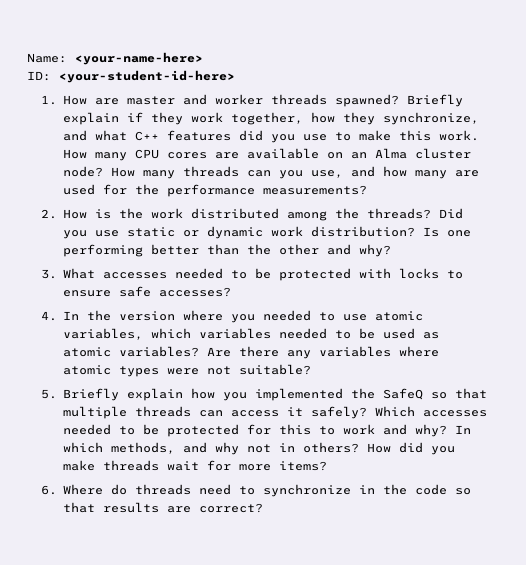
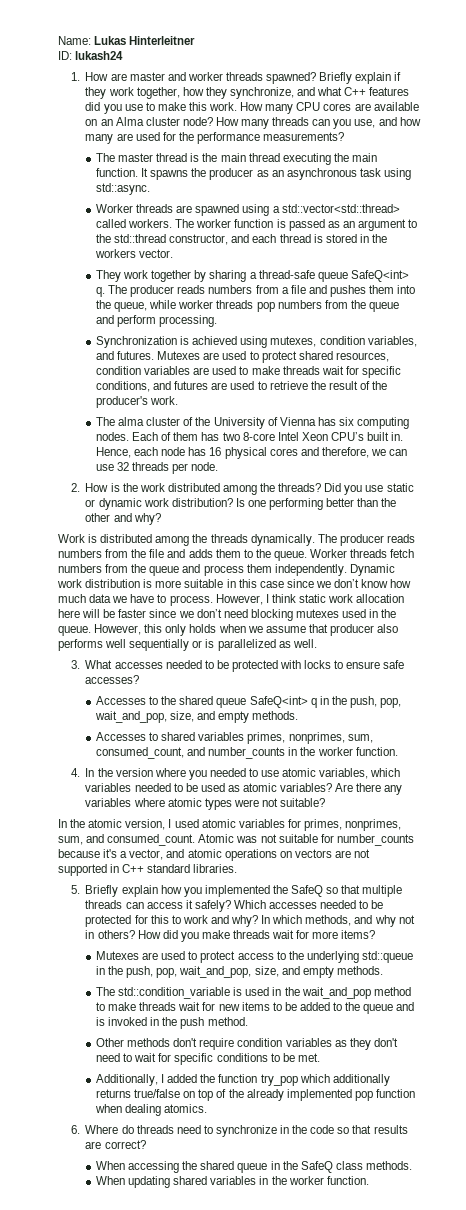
[75,52,203,65] <your-name-here> -> [94,36,196,45] Lukas Hinterleitner
[59,70,235,83] <your-student-id-here> -> [75,51,124,60] lukash24
(367, 190) none -> [95,153,377,165] [95,168,411,180] [95,183,150,195] [95,204,400,216] [95,219,418,231] [95,234,387,245] [94,249,174,258] [95,270,409,282] [95,285,416,297] [95,300,399,312] [95,315,218,327] [95,336,417,348] [95,351,389,363] [95,366,401,378] [95,381,388,392] [95,396,179,408] [95,417,410,429] [95,432,404,441] [95,447,408,459] [95,462,219,474] // The master thread is the main thread executing the main function. It spawns the producer as an asynchronous task using std::async. // Worker threads are spawned using a std::vector<std::thread> called workers. The worker function is passed as an argument to the std::thread constructor, and each thread is stored in the workers vector. // They work together by sharing a thread-safe queue SafeQ<int> q. The producer reads numbers from a file and pushes them into the queue, while worker threads pop numbers from the queue and perform processing. // Synchronization is achieved using mutexes, condition variables, and futures. Mutexes are used to protect shared resources, condition variables are used to make threads wait for specific conditions, and futures are used to retrieve the result of the producer's work. // The alma cluster of the University of Vienna has six computing nodes. Each of them has two 8-core Intel Xeon CPU’s built in. Hence, each node has 16 physical cores and therefore, we can use 32 threads per node.
(391, 250) none -> [58,534,415,546] [58,549,415,561] [58,564,395,576] [57,579,412,588] [58,594,405,606] [58,609,397,621] [58,624,399,636] [58,639,317,651] // Work is distributed among the threads dynamically. The producer reads numbers from the file and adds them to the queue. Worker threads fetch numbers from the queue and process them independently. Dynamic work distribution is more suitable in this case since we don’t know how much data we have to process. However, I think static work allocation here will be faster since we don’t need blocking mutexes used in the queue. However, this only holds when we assume that producer also performs well sequentially or is parallelized as well.
(231, 292) none -> [95,696,402,708] [94,711,299,723] [95,732,373,744] [95,747,398,759] // Accesses to the shared queue SafeQ<int> q in the push, pop, wait_and_pop, size, and empty methods. // Accesses to shared variables primes, nonprimes, sum, consumed_count, and number_counts in the worker function.
(311, 369) none -> [58,819,402,831] [58,834,414,846] [58,849,371,861] [58,864,238,876] // In the atomic version, I used atomic variables for primes, nonprimes, sum, and consumed_count. Atomic was not suitable for number_counts because it's a vector, and atomic operations on vectors are not supported in C++ standard libraries.
(327, 466) none -> [95,951,413,963] [95,966,383,978] [95,987,411,999] [95,1002,415,1014] [95,1017,248,1029] [95,1038,398,1050] [95,1053,320,1065] [95,1074,390,1086] [95,1089,415,1101] [94,1104,208,1116] // Mutexes are used to protect access to the underlying std::queue in the push, pop, wait_and_pop, size, and empty methods. // The std::condition_variable is used in the wait_and_pop method to make threads wait for new items to be added to the queue and is invoked in the push method. // Other methods don't require condition variables as they don't need to wait for specific conditions to be met. // Additionally, I added the function try_pop which additionally returns true/false on top of the already implemented pop function when dealing atomics.
(263, 508) none -> [95,1161,412,1173] [95,1176,369,1188] // When accessing the shared queue in the SafeQ class methods. // When updating shared variables in the worker function.

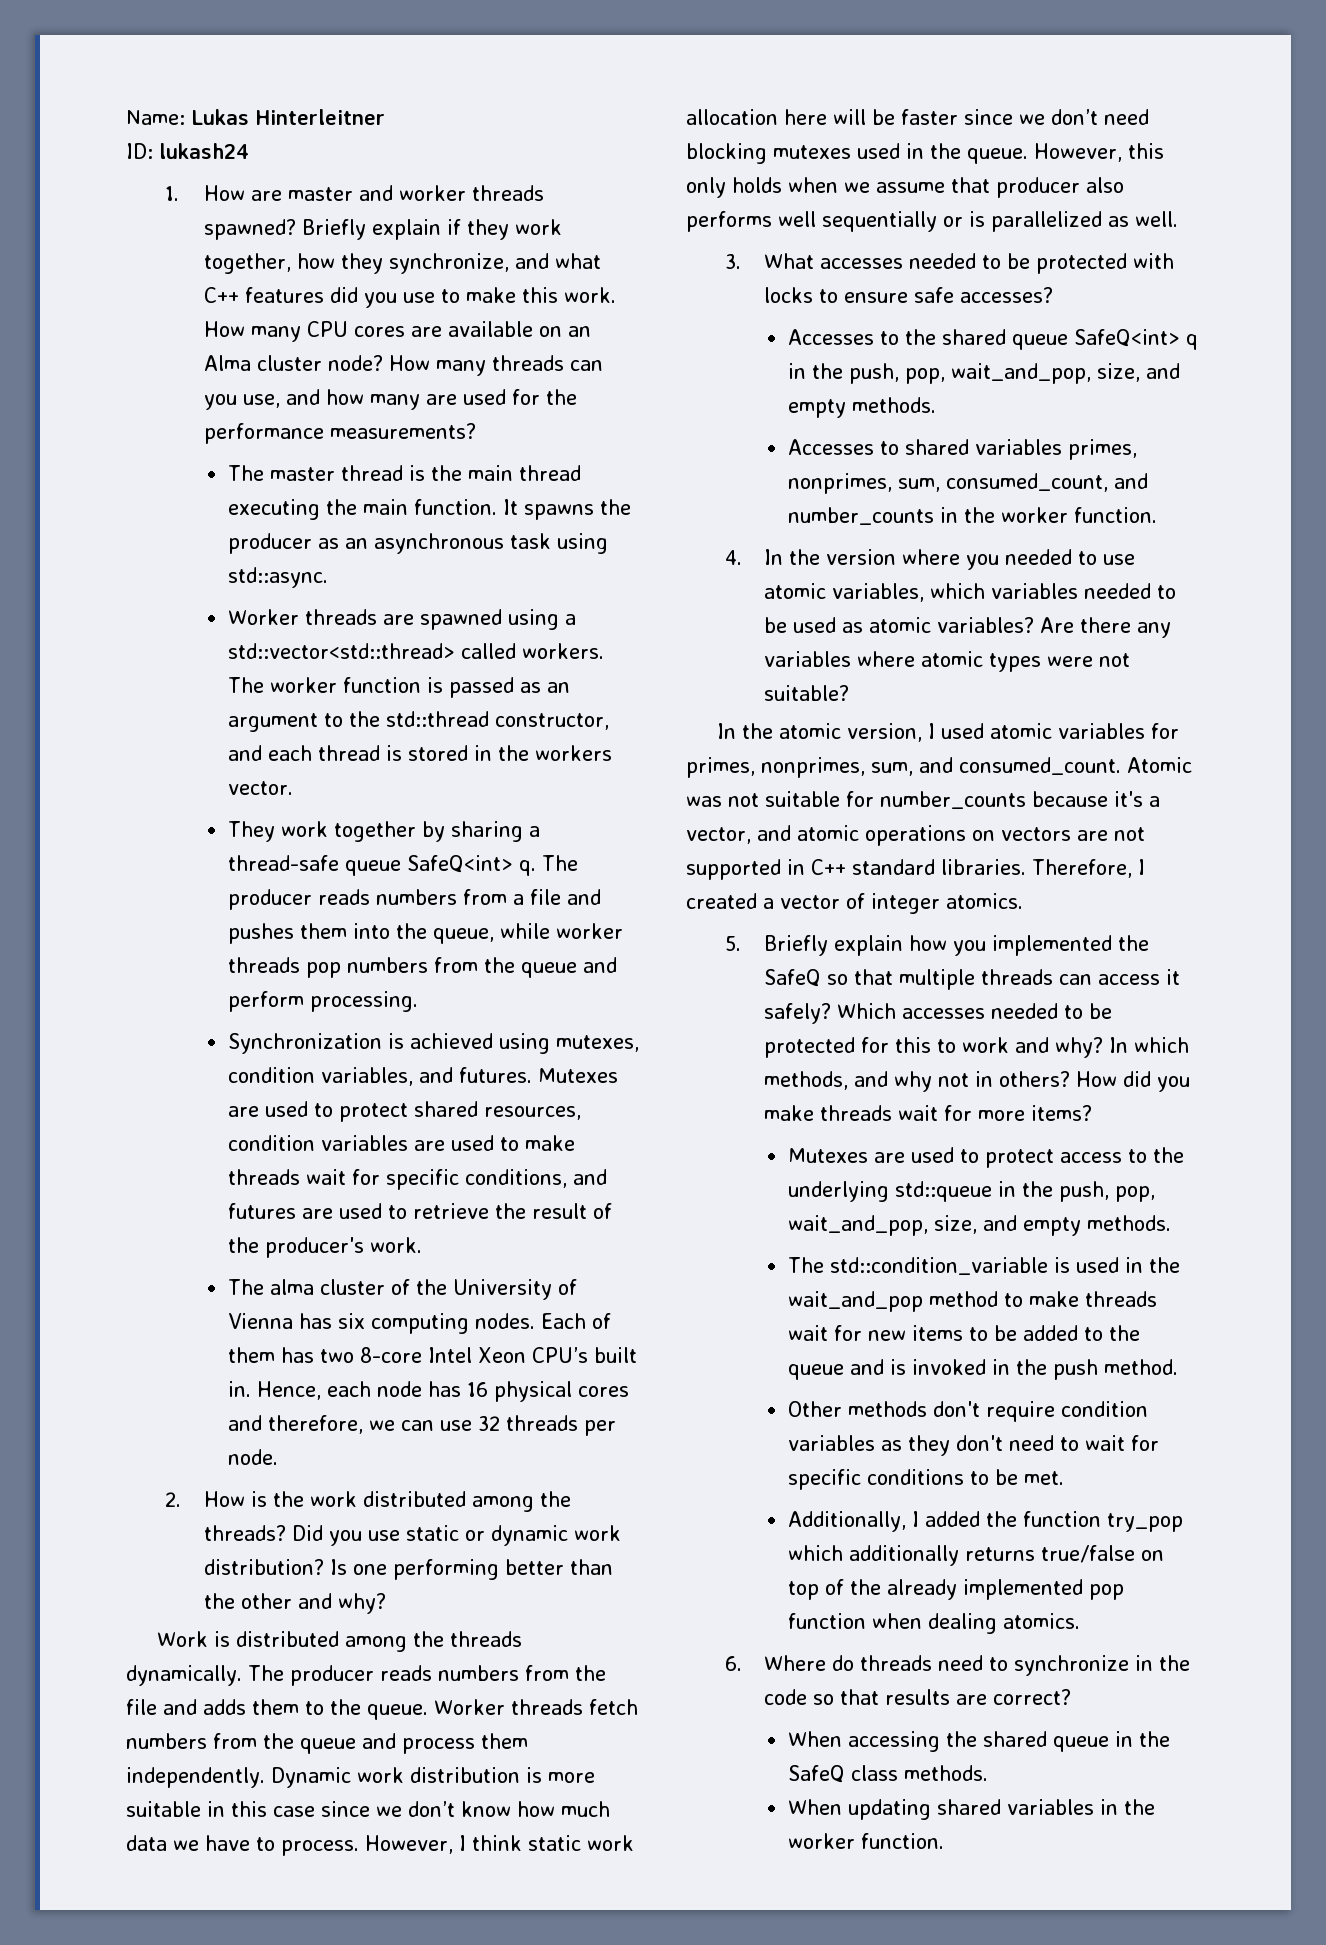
(238, 868) none -> [1032,859,1145,878] [686,893,1023,914] Therefore, I created a vector of integer atomics.

